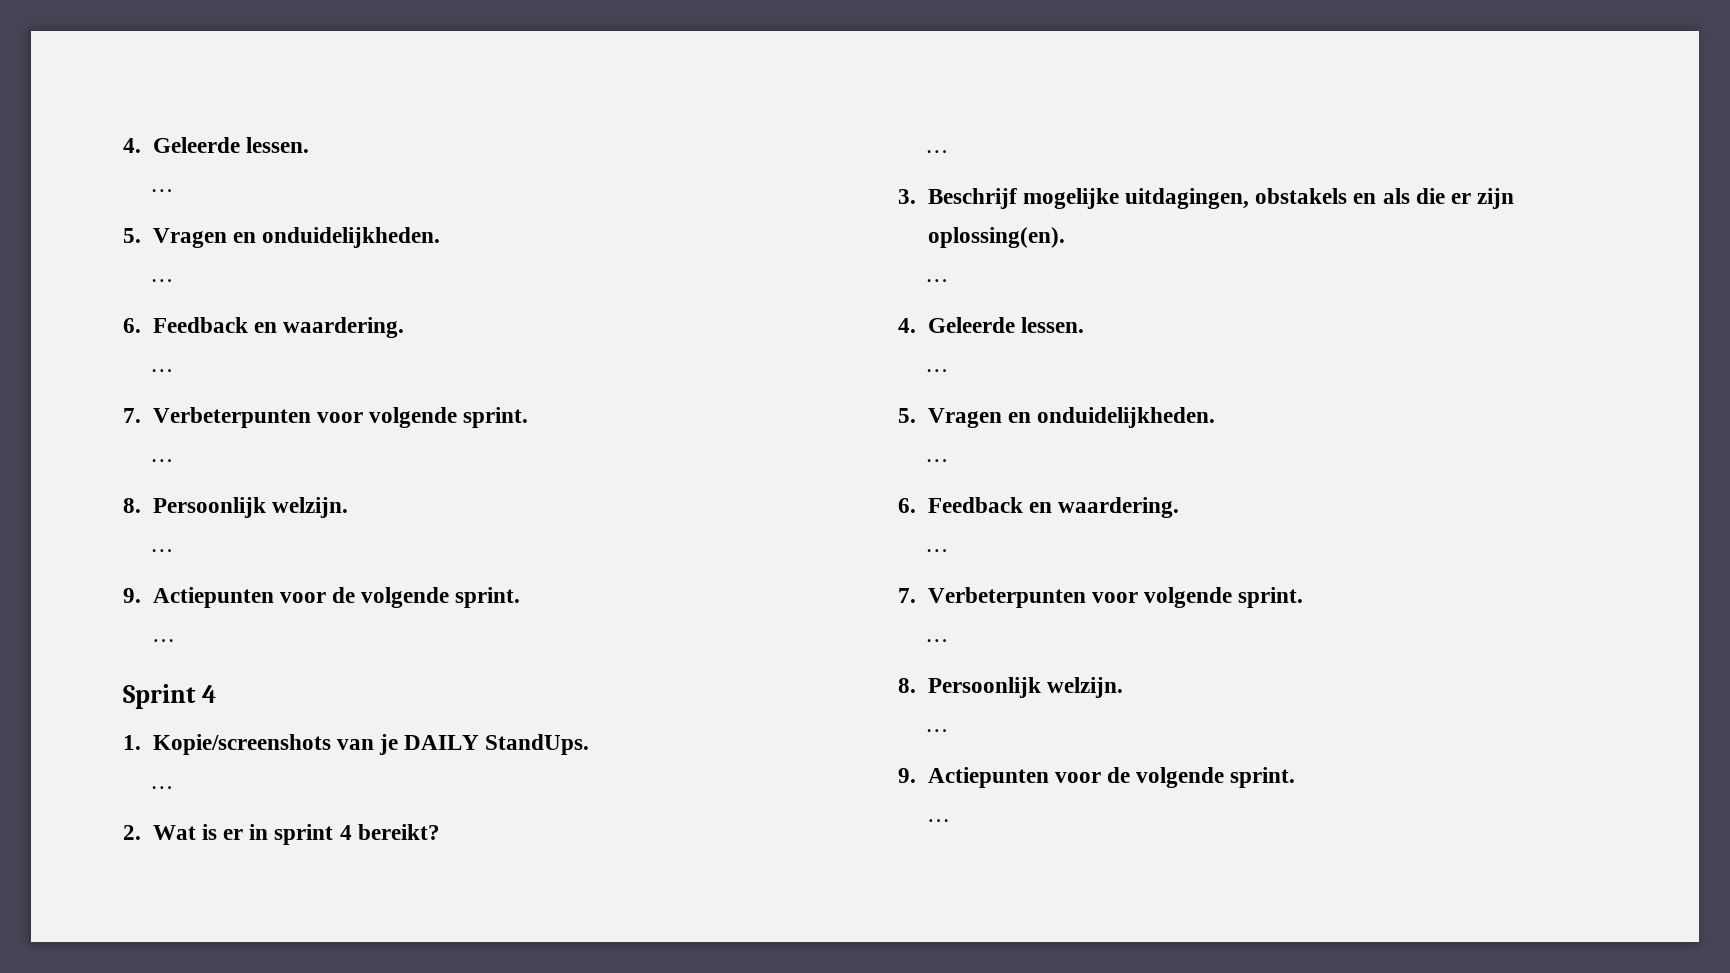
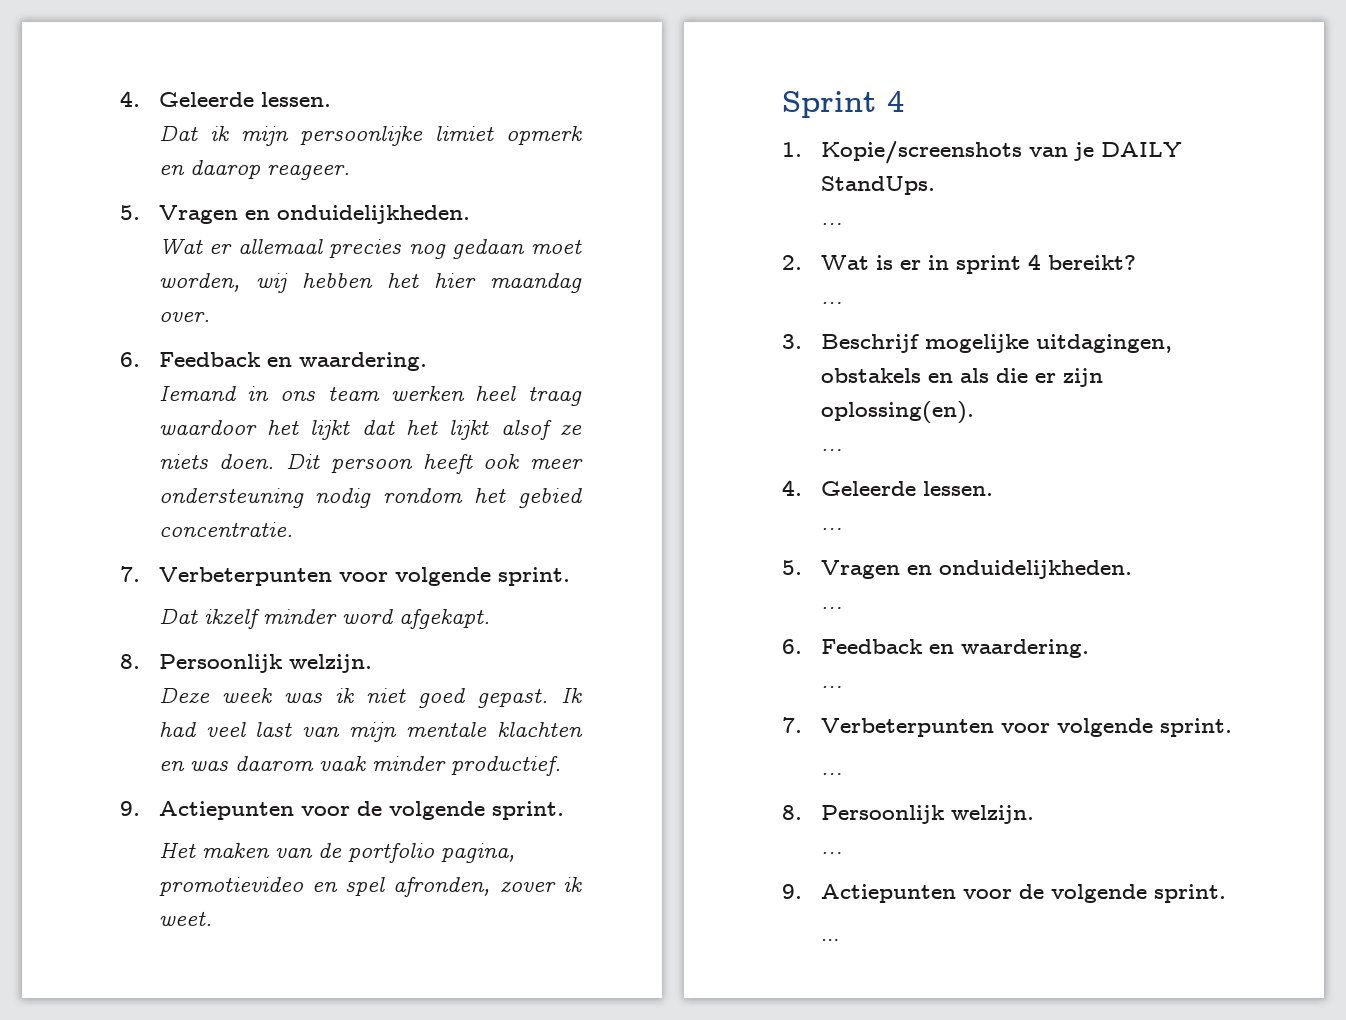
[123,137,309,153] [151,189,172,192] [123,227,440,248] [151,279,172,282] [123,317,404,338] [151,369,172,372] [123,407,529,428] [151,459,172,462] [123,497,348,518] [151,549,172,552] [123,587,521,608] [151,639,175,642] 4. Geleerde lessen. // … // 5. Vragen en onduidelijkheden. // … // 6. Feedback en waardering. // … // 7. Verbeterpunten voor volgende sprint. // … // 8. Persoonlijk welzijn. // … // 9. Actiepunten voor de volgende sprint. // … -> [120,91,331,107] [158,125,582,146] [158,160,350,180] [120,205,470,224] [158,238,583,259] [158,273,582,293] [158,312,210,322] [120,352,427,371] [158,386,582,406] [158,420,582,440] [158,453,583,474] [158,488,582,508] [158,522,293,537] [120,566,570,586] [158,608,490,629] [120,654,372,673] [158,687,582,708] [158,722,583,742] [158,756,561,776] [120,801,564,820] [158,842,515,863] [158,877,582,897] [158,911,212,926] 4. Geleerde lessen. // Dat ik mijn persoonlijke limiet opmerk en daarop reageer. // 5. Vragen en onduidelijkheden. // Wat er allemaal precies nog gedaan moet worden, wij hebben het hier maandag over. // 6. Feedback en waardering. // Iemand in ons team werken heel traag waardoor het lijkt dat het lijkt alsof ze niets doen. Dit persoon heeft ook meer ondersteuning nodig rondom het gebied concentratie. // 7. Verbeterpunten voor volgende sprint. // Dat ikzelf minder word afgekapt. // 8. Persoonlijk welzijn. // Deze week was ik niet goed gepast. Ik had veel last van mijn mentale klachten en was daarom vaak minder productief. // 9. Actiepunten voor de volgende sprint. // Het maken van de portfolio pagina, promotievideo en spel afronden, zover ik weet.

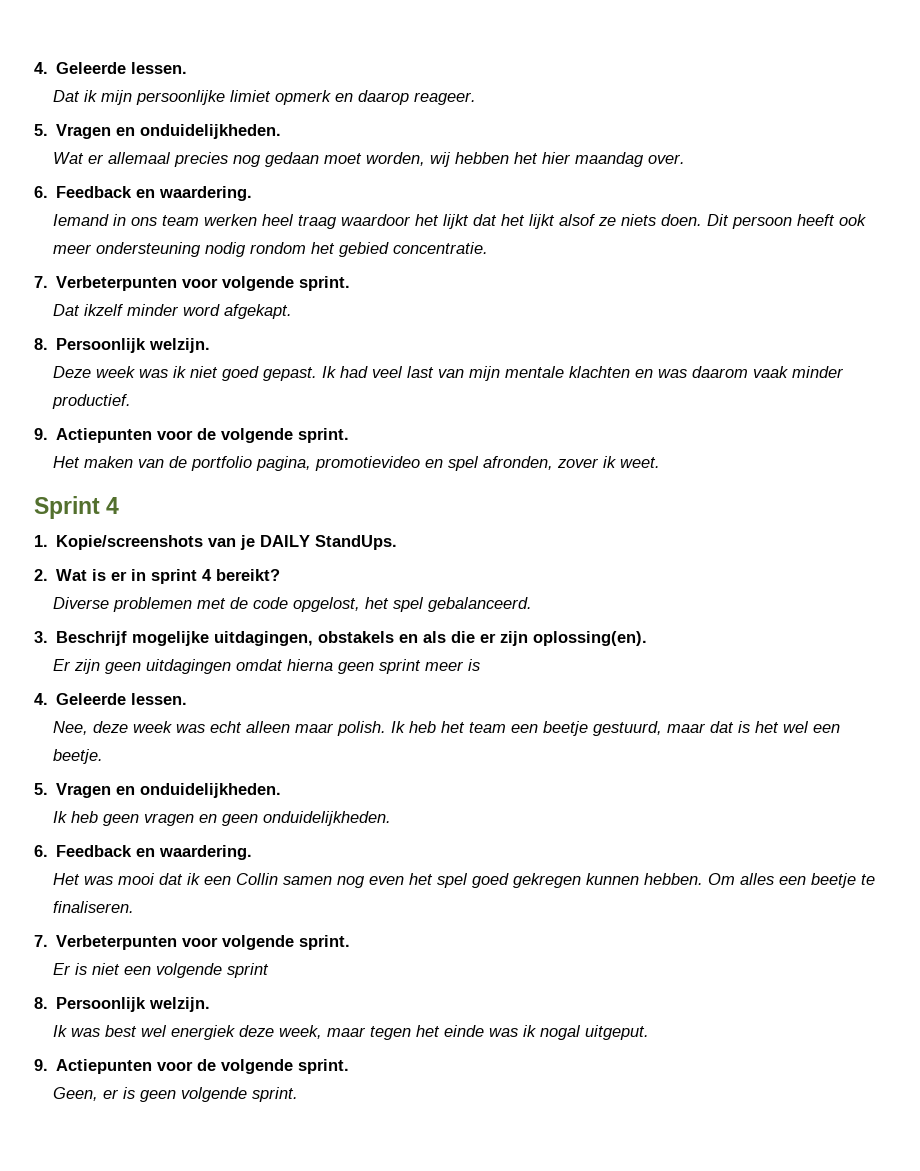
[820,223,843,225] // … -> (398, 542) none
[820,302,843,304] … -> [52,597,532,612] Diverse problemen met de code opgelost, het spel gebalanceerd.
[820,449,843,451] [782,480,993,496] [820,528,843,530] [782,560,1132,579] [820,607,843,609] [782,639,1089,658] [820,686,843,688] [782,717,1232,737] [820,773,843,775] [782,805,1034,824] [820,852,843,854] [782,884,1226,903] [820,939,839,941] … // 4. Geleerde lessen. // … // 5. Vragen en onduidelijkheden. // … // 6. Feedback en waardering. // … // 7. Verbeterpunten voor volgende sprint. // … // 8. Persoonlijk welzijn. // … // 9. Actiepunten voor de volgende sprint. // … -> [52,659,480,674] [34,693,188,705] [52,721,840,736] [52,749,103,764] [34,783,282,798] [52,811,391,826] [34,845,253,860] [52,873,875,888] [52,901,134,913] [34,935,351,950] [52,963,269,978] [34,997,211,1012] [52,1025,649,1040] [34,1059,350,1074] [52,1087,298,1102] Er zijn geen uitdagingen omdat hierna geen sprint meer is // 4. Geleerde lessen. // Nee, deze week was echt alleen maar polish. Ik heb het team een beetje gestuurd, maar dat is het wel een beetje. // 5. Vragen en onduidelijkheden. // Ik heb geen vragen en geen onduidelijkheden. // 6. Feedback en waardering. // Het was mooi dat ik een Collin samen nog even het spel goed gekregen kunnen hebben. Om alles een beetje te finaliseren. // 7. Verbeterpunten voor volgende sprint. // Er is niet een volgende sprint // 8. Persoonlijk welzijn. // Ik was best wel energiek deze week, maar tegen het einde was ik nogal uitgeput. // 9. Actiepunten voor de volgende sprint. // Geen, er is geen volgende sprint.

